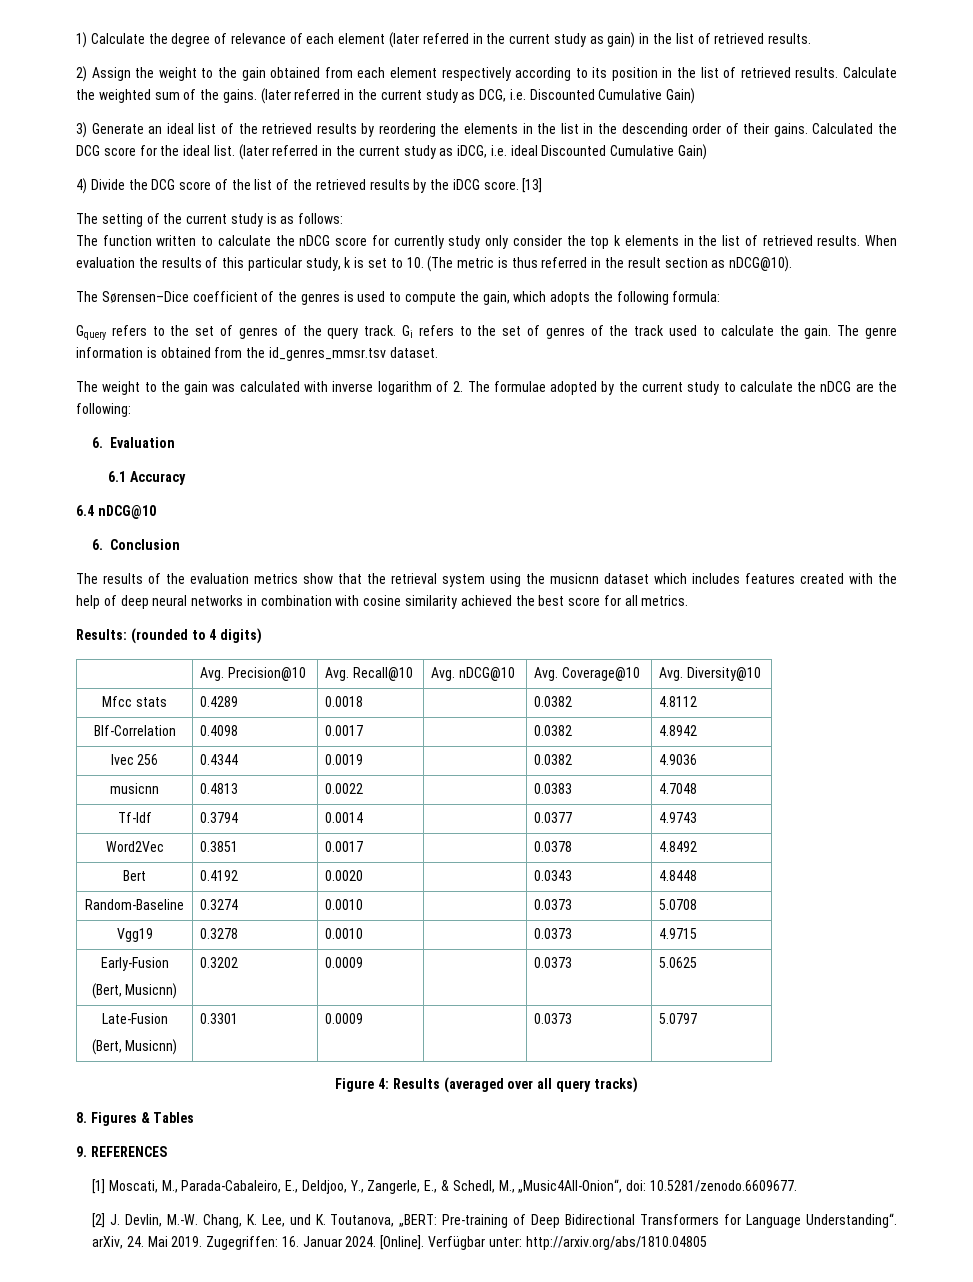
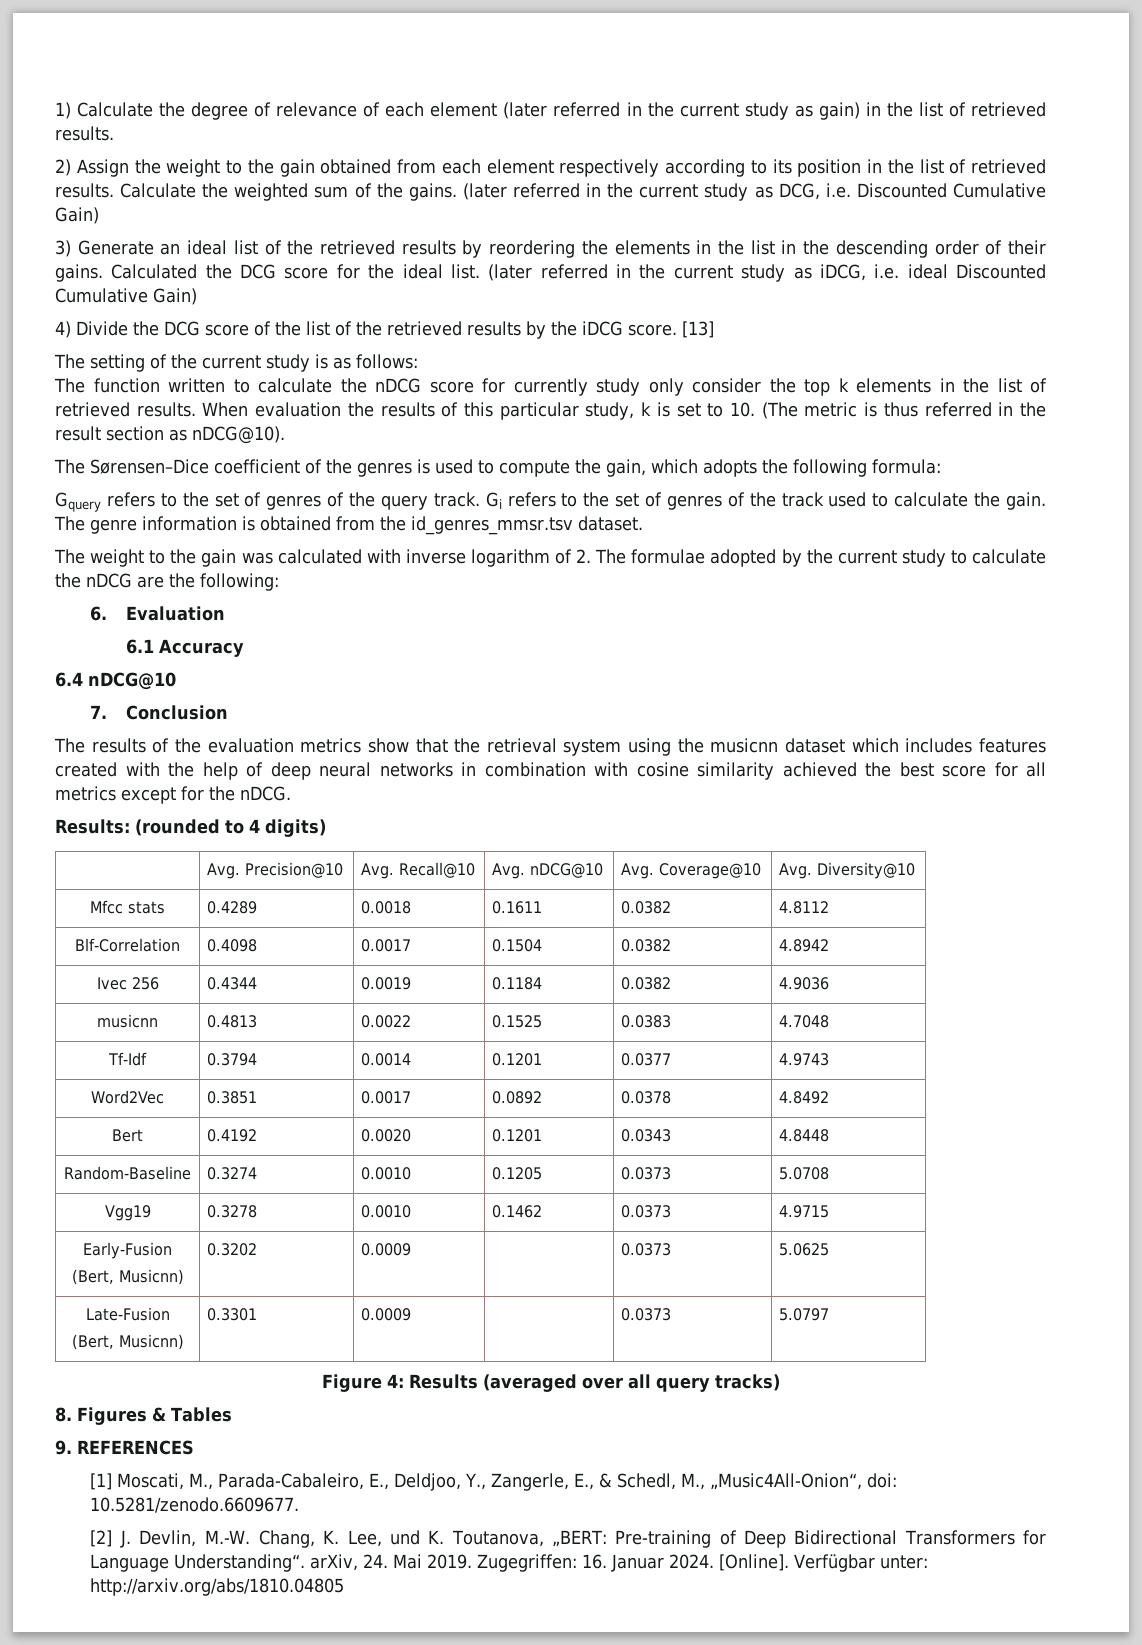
[91,539,103,550] 6. -> [90,705,108,719] 7.
[641,595,689,606] metrics. -> [55,786,291,804] metrics except for the nDCG.
(364, 701) none -> [492,901,543,914] 0.1611
(364, 730) none -> [492,939,543,952] 0.1504
(364, 759) none -> [492,977,543,990] 0.1184
(364, 788) none -> [492,1015,543,1028] 0.1525
(364, 817) none -> [492,1053,543,1066] 0.1201
(364, 846) none -> [492,1091,543,1104] 0.0892
(364, 875) none -> [492,1129,543,1142] 0.1201
(364, 904) none -> [492,1167,543,1180] 0.1205
(364, 933) none -> [492,1205,543,1218] 0.1462

